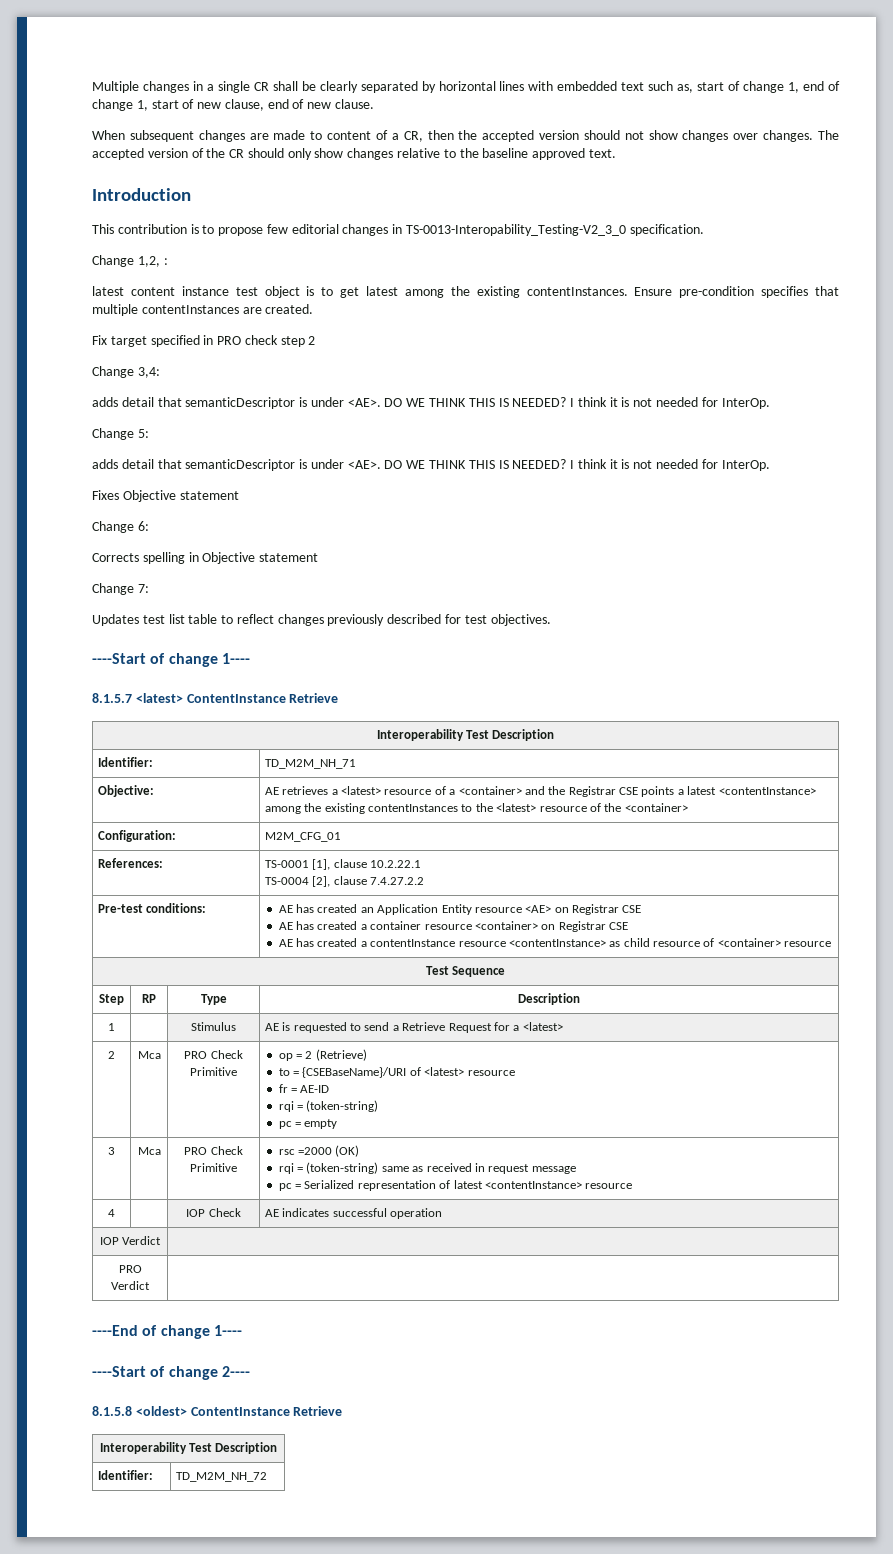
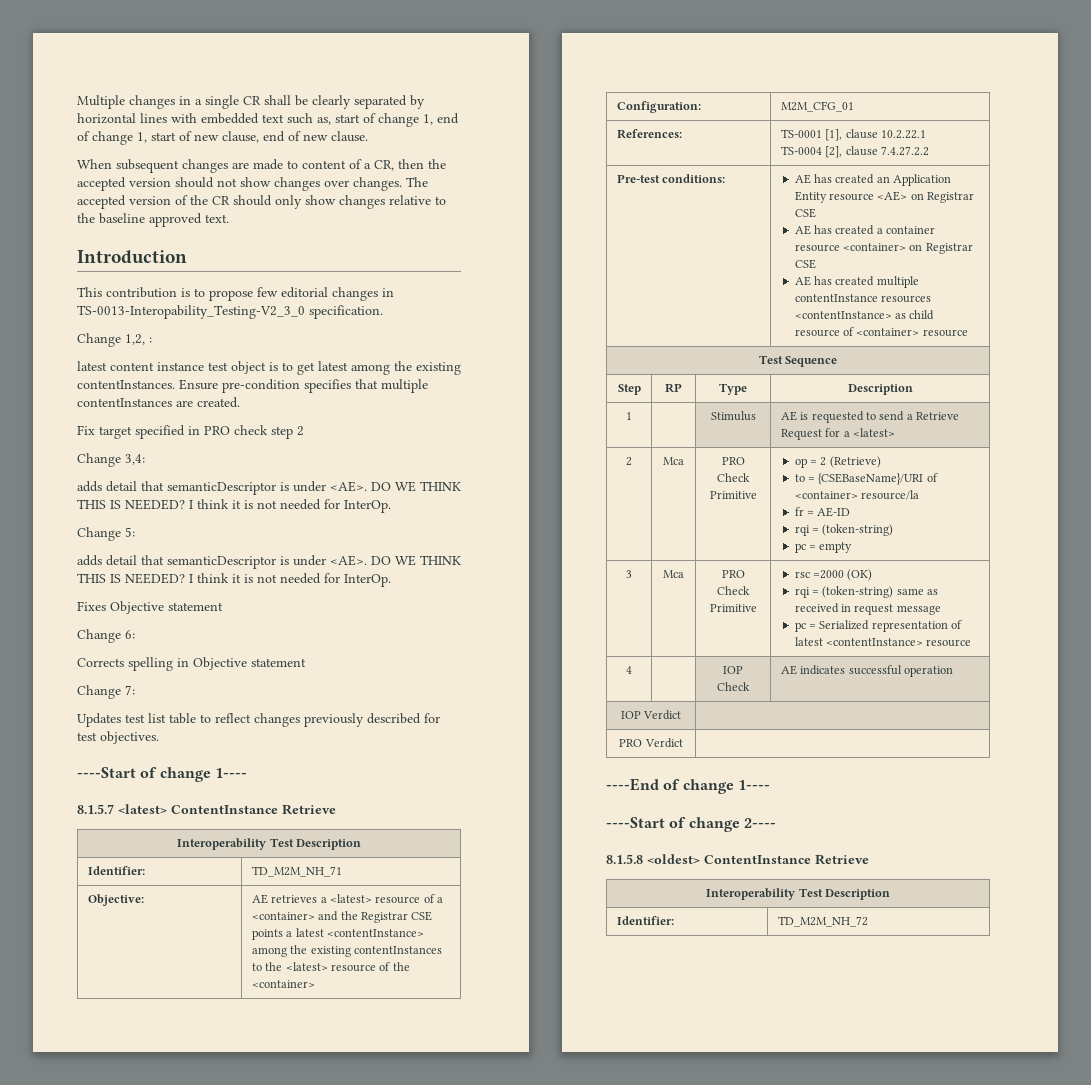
[360,939,506,947] a contentInstance resource -> [876,276,919,288] [794,294,932,303] multiple contentInstance resources
[424,1067,515,1076] <latest> resource -> [794,490,920,500] <container> resource/la

